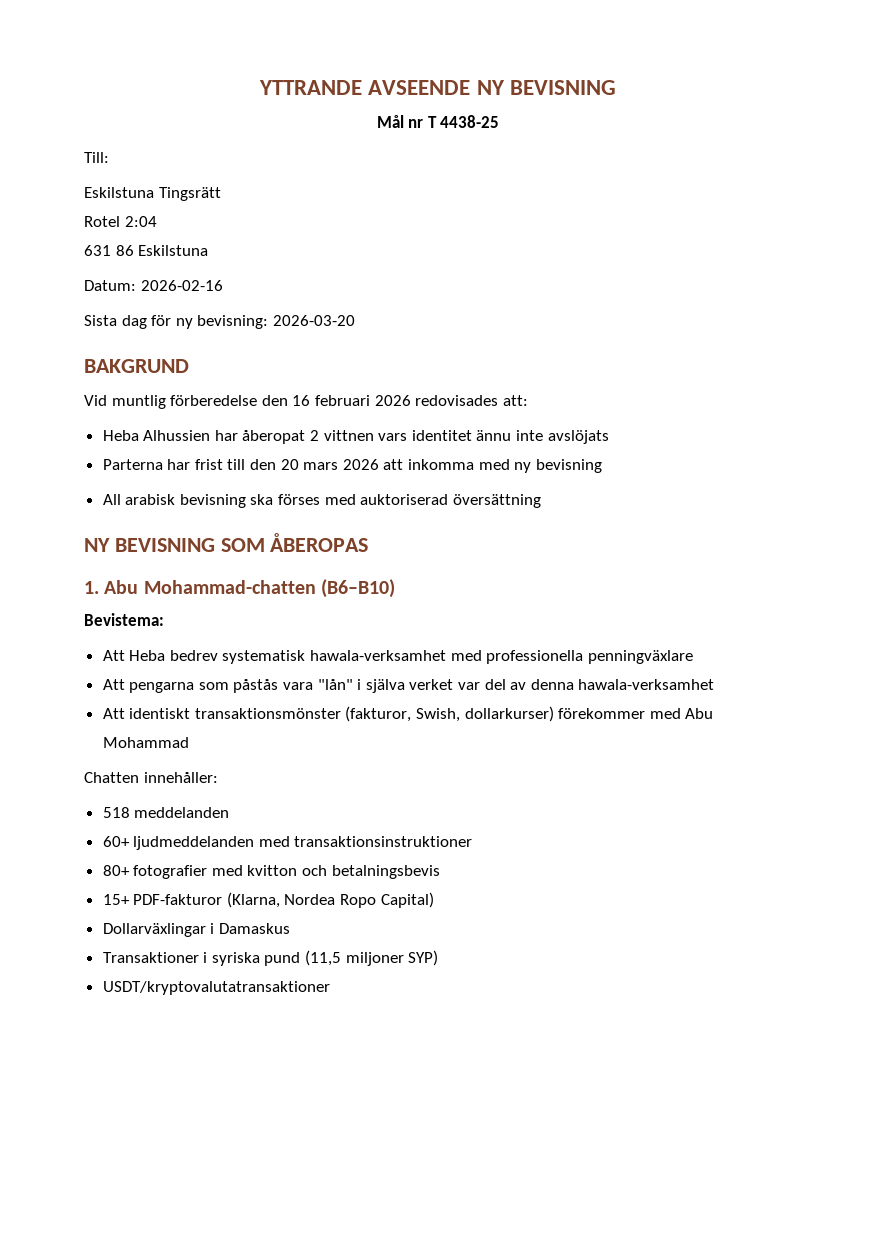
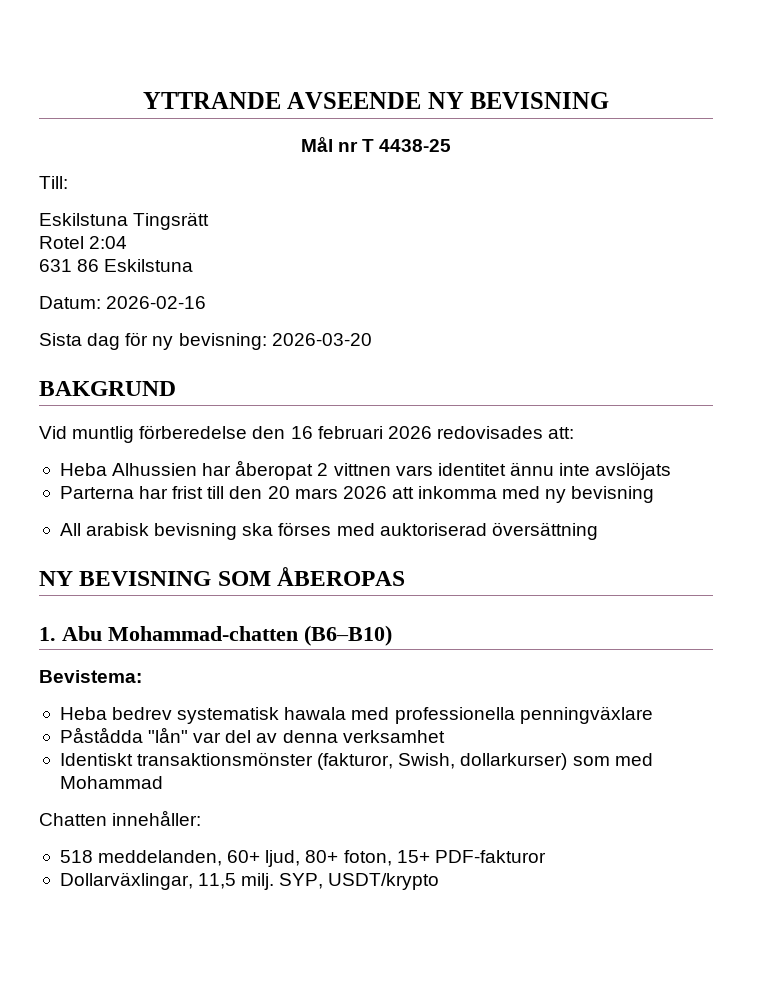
[102,650,125,661] Att -> (142, 676) none
[310,650,447,661] hawala-verksamhet -> [284,707,347,720] hawala
[102,679,454,693] Att pengarna som påstås vara "lån" i själva verket -> [59,727,189,743] Påstådda "lån"
[578,679,715,690] [102,708,191,719] hawala-verksamhet // Att identiskt -> [342,730,445,743] [59,753,133,766] verksamhet // Identiskt
[558,708,714,719] förekommer med Abu -> [572,753,653,766] som med
[134,807,230,818] [102,836,473,850] [102,865,440,879] [102,892,434,908] [102,923,290,937] [102,950,439,966] [102,981,330,995] meddelanden // 60+ ljudmeddelanden med transaktionsinstruktioner // 80+ fotografier med kvitton och betalningsbevis // 15+ PDF-fakturor (Klarna, Nordea Ropo Capital) // Dollarväxlingar i Damaskus // Transaktioner i syriska pund (11,5 miljoner SYP) // USDT/kryptovalutatransaktioner -> [98,850,546,867] [59,872,440,890] meddelanden, 60+ ljud, 80+ foton, 15+ PDF-fakturor // Dollarväxlingar, 11,5 milj. SYP, USDT/krypto

